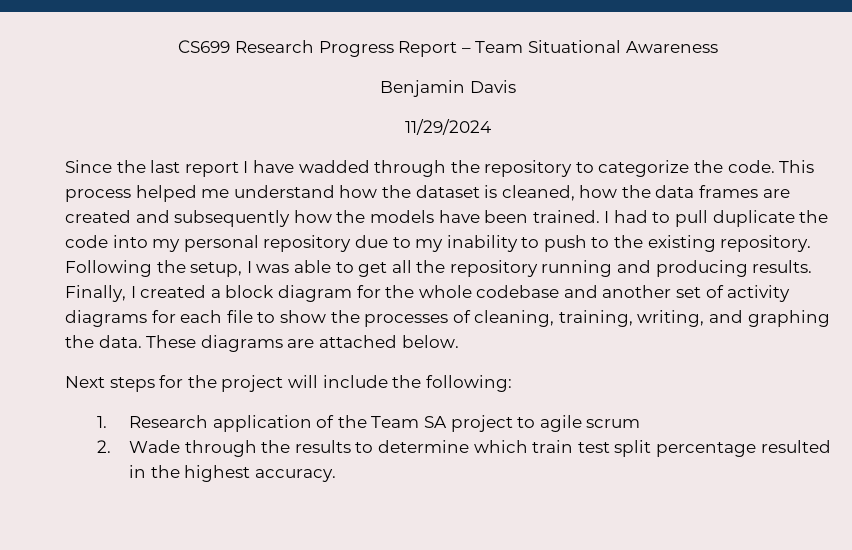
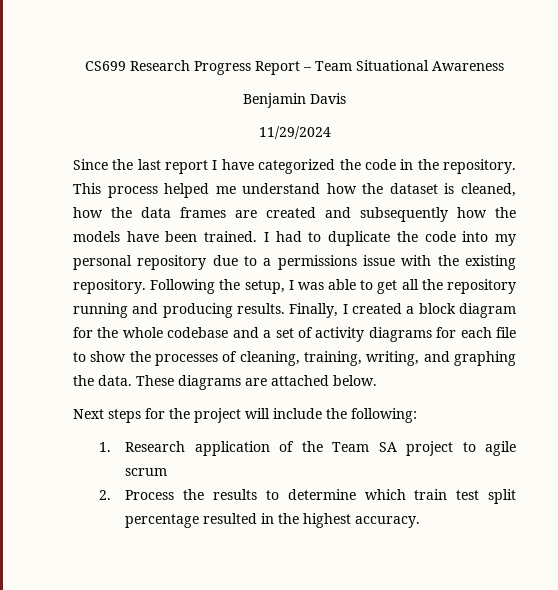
[298,160,775,177] wadded through the repository to categorize the code. -> [258,159,516,174] categorized the code in the repository.
[675,210,709,227] pull -> (322, 237) none
[415,235,610,252] my inability to push to -> [263,255,432,270] a permissions issue with
[602,285,672,298] another -> [263,330,272,338] a
[129,440,257,457] Wade through -> [125,490,175,500] Process

